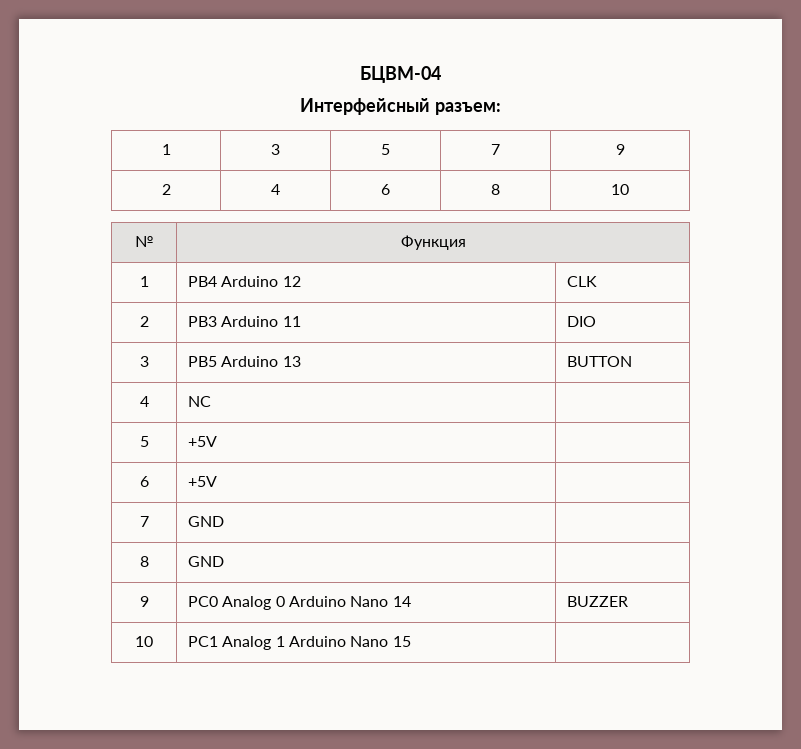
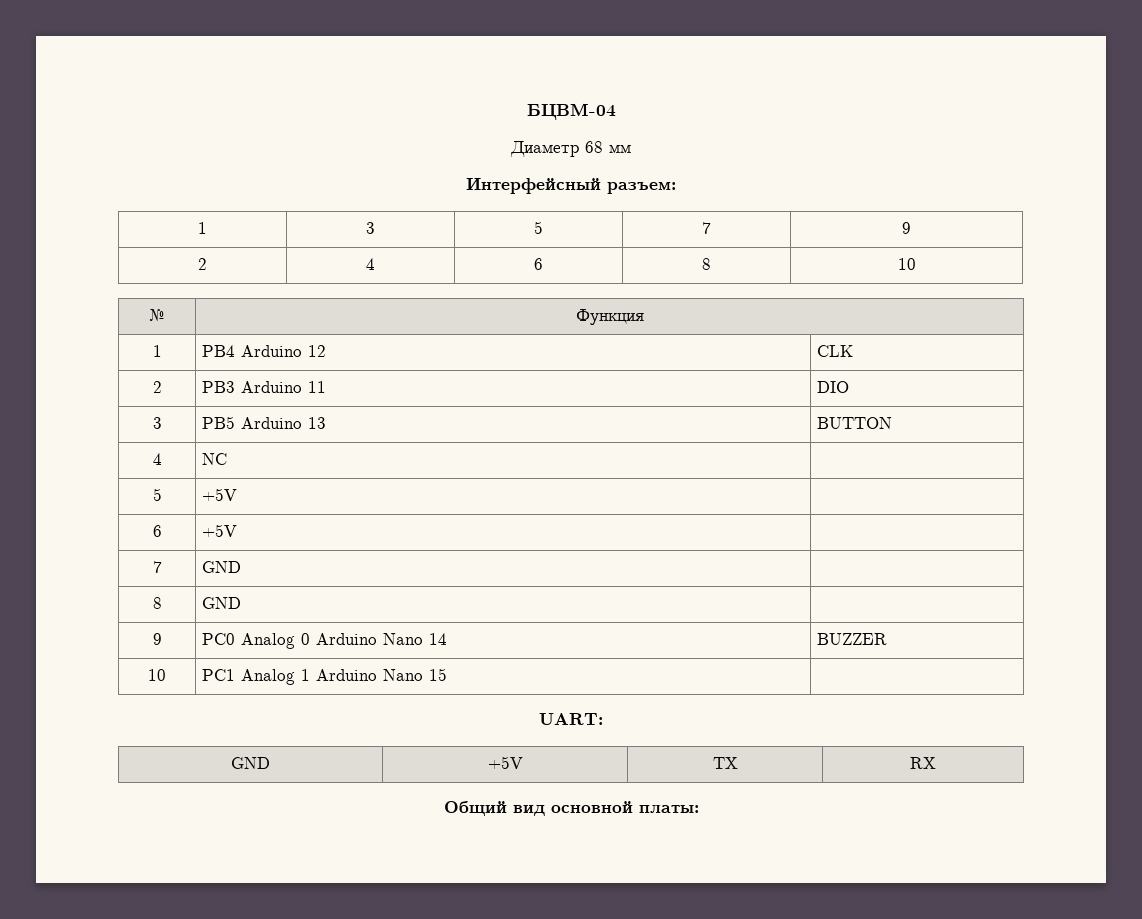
(441, 74) none -> [510,141,631,157] // Диаметр 68 мм
(411, 641) none -> [539,713,603,725] [231,757,270,769] [487,756,523,769] [712,757,738,769] [910,757,936,769] [443,801,699,816] // UART: // GND | +5V | TX | RX // Общий вид основной платы:

